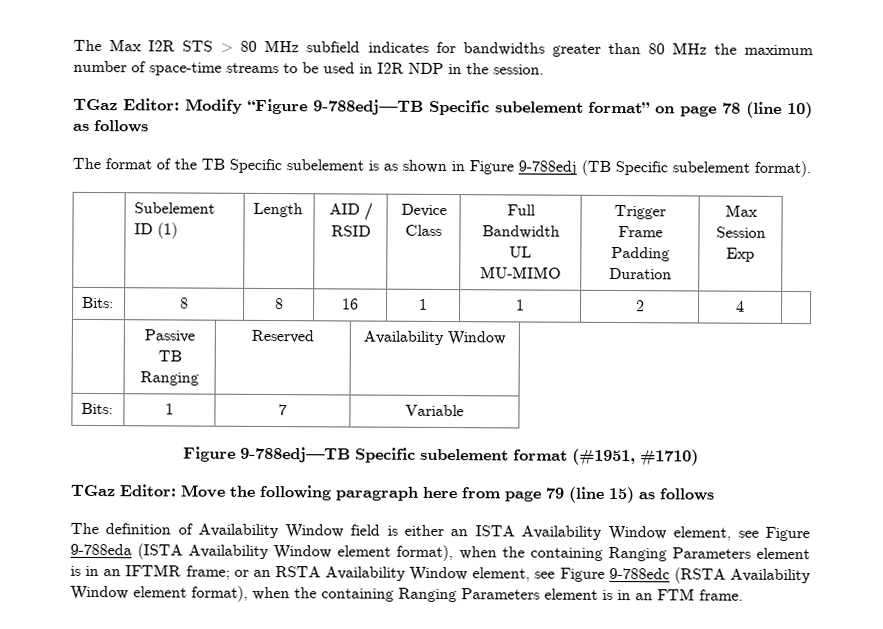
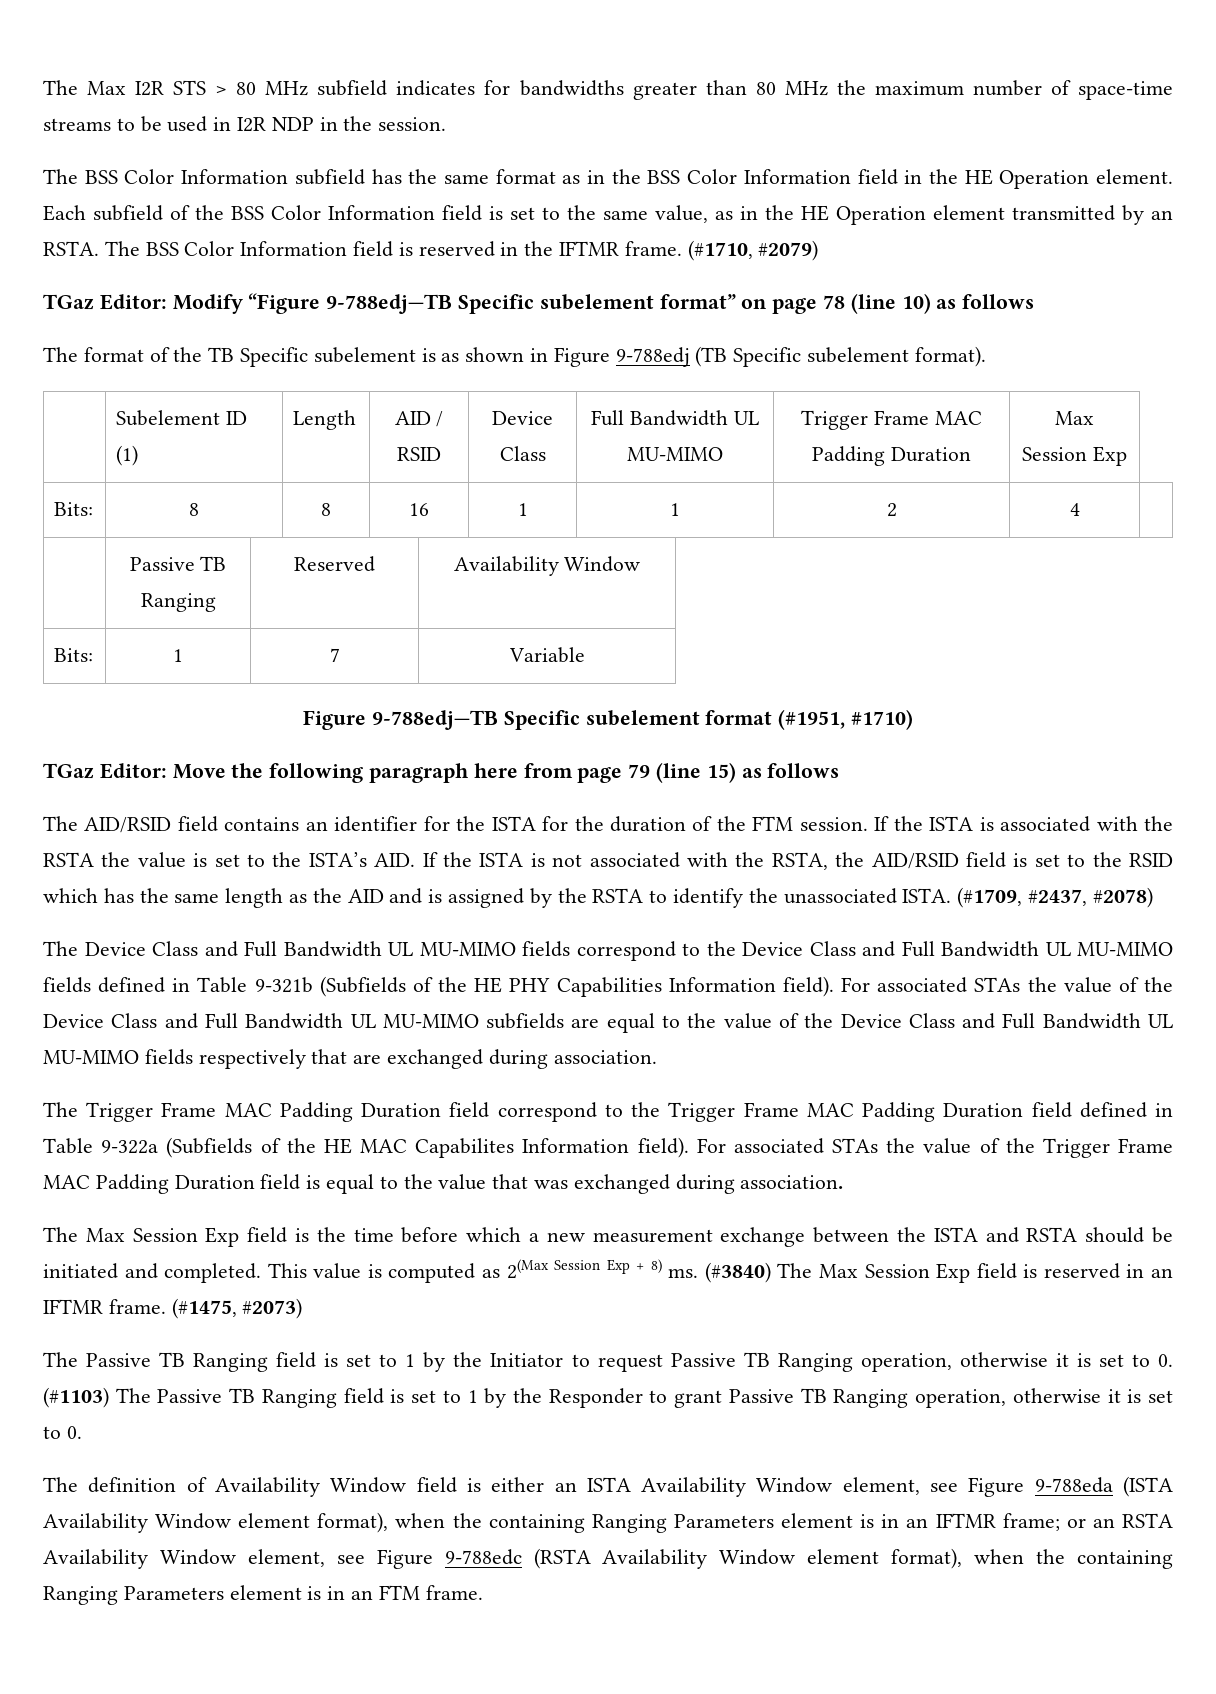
(544, 69) none -> [43,169,1174,189] [43,205,1173,225] [43,240,819,261] // The BSS Color Information subfield has the same format as in the BSS Color Information field in the HE Operation element. Each subfield of the BSS Color Information field is set to the same value, as in the HE Operation element transmitted by an RSTA. The BSS Color Information field is reserved in the IFTMR frame. (#1710, #2079)
(663, 232) none -> [934,411,982,425] MAC
(715, 494) none -> [43,816,1174,833] [43,852,1173,870] [43,887,1153,908] [43,941,1173,961] [43,976,1173,997] [43,1013,1173,1033] [43,1049,657,1069] [43,1102,1174,1122] [43,1137,1173,1158] [43,1174,844,1194] [43,1227,1173,1247] [43,1259,1174,1283] [43,1298,303,1319] [43,1352,1173,1372] [43,1387,1174,1408] [43,1426,82,1439] // The AID/RSID field contains an identifier for the ISTA for the duration of the FTM session. If the ISTA is associated with the RSTA the value is set to the ISTA’s AID. If the ISTA is not associated with the RSTA, the AID/RSID field is set to the RSID which has the same length as the AID and is assigned by the RSTA to identify the unassociated ISTA. (#1709, #2437, #2078) // The Device Class and Full Bandwidth UL MU-MIMO fields correspond to the Device Class and Full Bandwidth UL MU-MIMO fields defined in Table 9-321b (Subfields of the HE PHY Capabilities Information field). For associated STAs the value of the Device Class and Full Bandwidth UL MU-MIMO subfields are equal to the value of the Device Class and Full Bandwidth UL MU-MIMO fields respectively that are exchanged during association. // The Trigger Frame MAC Padding Duration field correspond to the Trigger Frame MAC Padding Duration field defined in Table 9-322a (Subfields of the HE MAC Capabilites Information field). For associated STAs the value of the Trigger Frame MAC Padding Duration field is equal to the value that was exchanged during association. // The Max Session Exp field is the time before which a new measurement exchange between the ISTA and RSTA should be initiated and completed. This value is computed as 2(Max Session Exp + 8) ms. (#3840) The Max Session Exp field is reserved in an IFTMR frame. (#1475, #2073) // The Passive TB Ranging field is set to 1 by the Initiator to request Passive TB Ranging operation, otherwise it is set to 0. (#1103) The Passive TB Ranging field is set to 1 by the Responder to grant Passive TB Ranging operation, otherwise it is set to 0.

